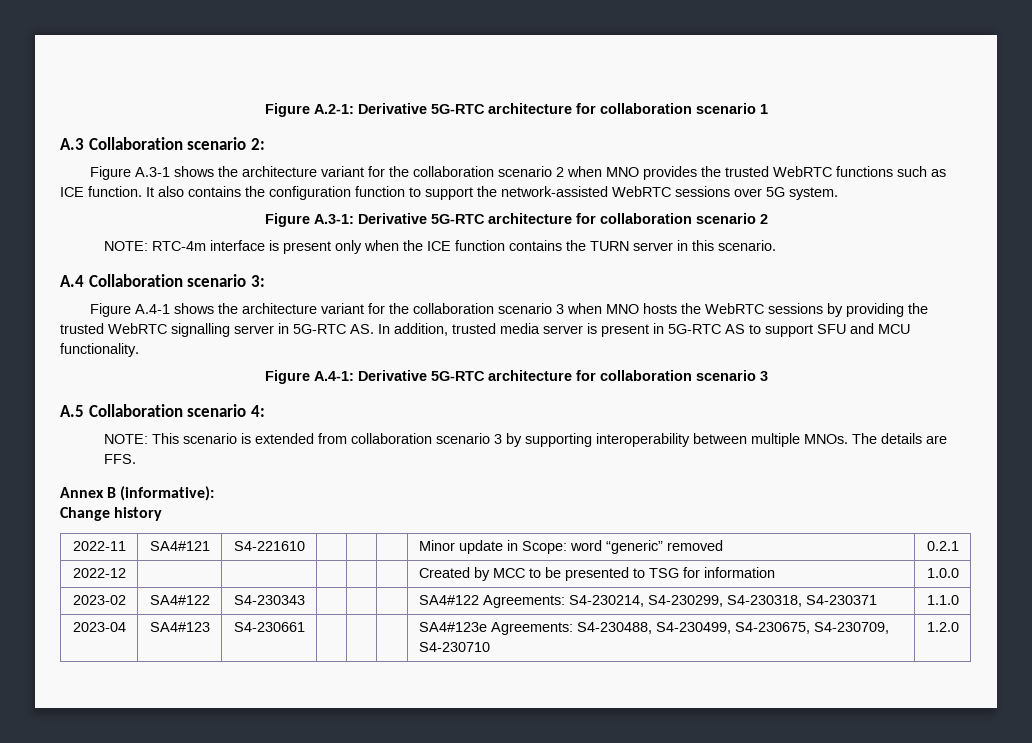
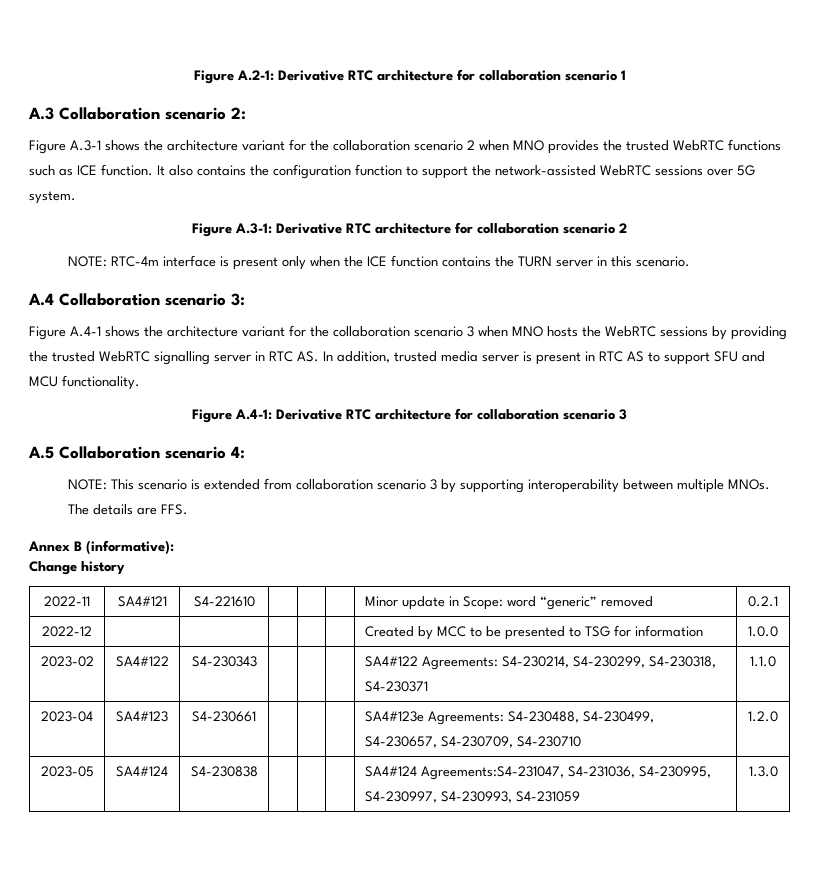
[430,104,485,114] 5G-RTC -> [347,70,373,81] RTC
[430,214,485,224] 5G-RTC -> [346,223,371,234] RTC
[293,324,346,334] 5G-RTC -> [269,351,293,362] RTC
[668,324,721,334] 5G-RTC -> [599,351,623,362] RTC
[430,371,485,381] 5G-RTC -> [346,409,371,420] RTC
[734,622,810,634] S4-230675, -> [364,736,437,748] S4-230657,
(959, 627) none -> [40,766,94,777] [116,766,168,777] [190,766,258,777] [364,766,711,780] [364,791,580,803] [748,766,778,777] // 2023-05 | SA4#124 | S4-230838 | | | | SA4#124 Agreements:S4-231047, S4-231036, S4-230995, S4-230997, S4-230993, S4-231059 | 1.3.0

